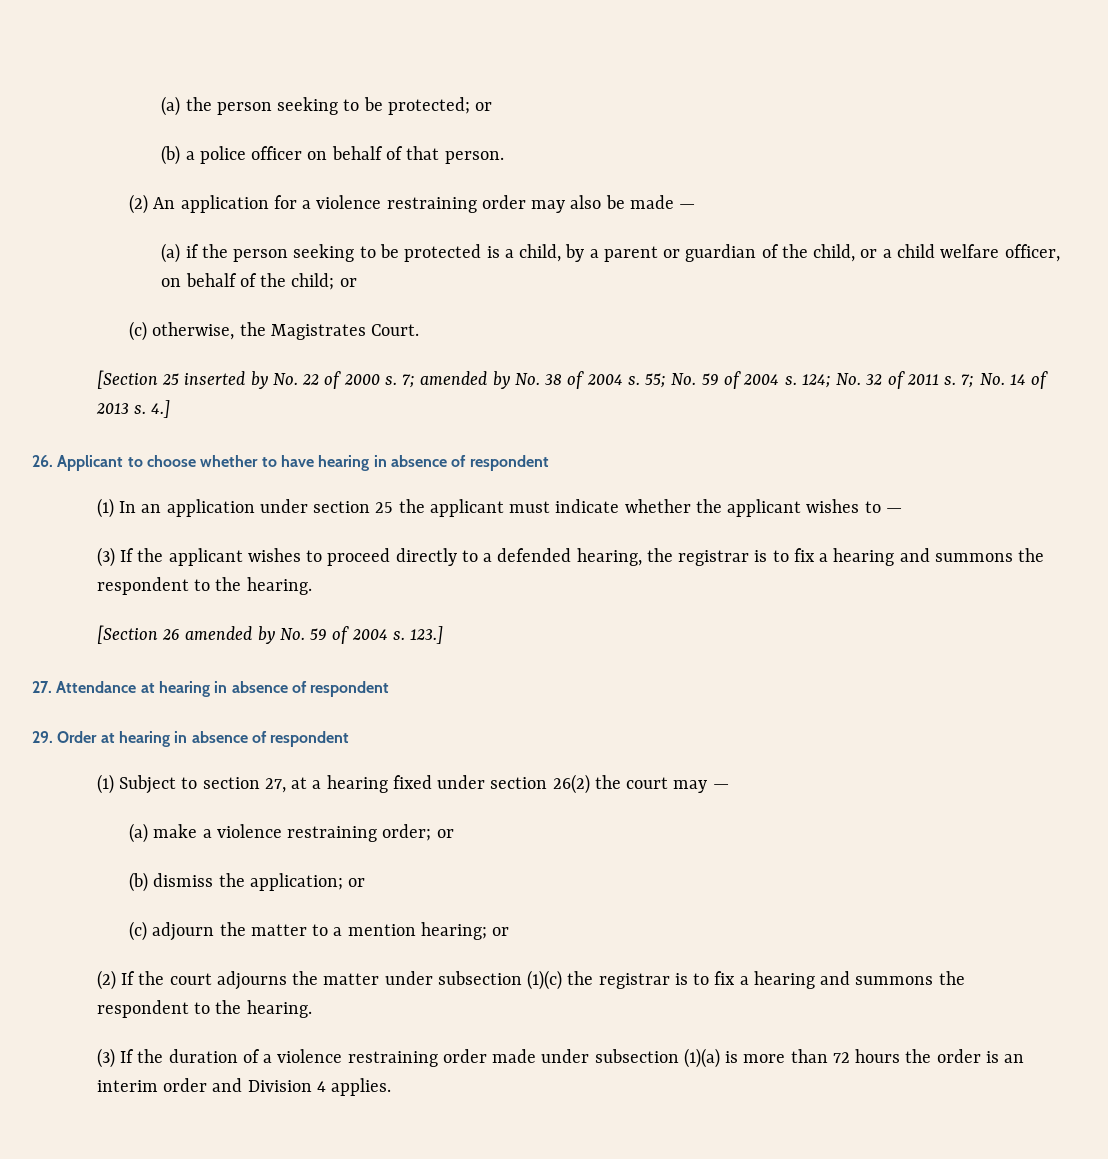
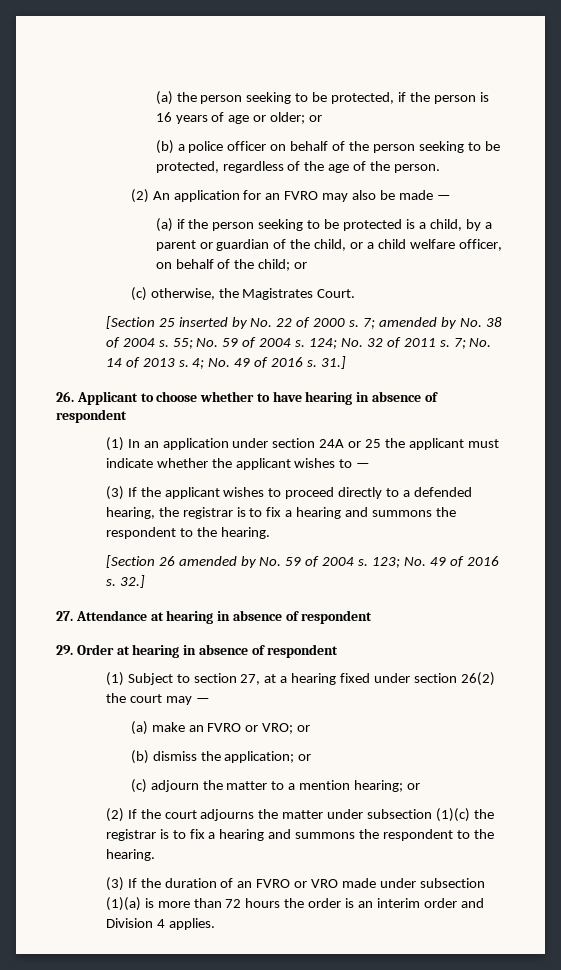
[387,97,470,115] protected; -> [331,92,489,104] [155,112,306,124] protected, if the person is 16 years of age or older;
[406,146,440,160] that -> [349,141,500,153] [155,161,391,173] the person seeking to be protected, regardless of the age of the
[302,195,526,213] a violence restraining order -> [265,191,319,200] an FVRO
[151,400,171,418] 4.] -> [192,356,346,369] 4; No. 49 of 2016 s. 31.]
(371, 507) none -> [319,439,362,448] 24A or
[410,626,444,644] 123.] -> [372,556,499,568] [105,575,145,588] 123; No. 49 of 2016 s. 32.]
[202,824,432,842] a violence restraining order; -> [188,723,294,734] an FVRO or VRO;
[263,1049,487,1067] a violence restraining order -> [237,879,339,888] an FVRO or VRO

